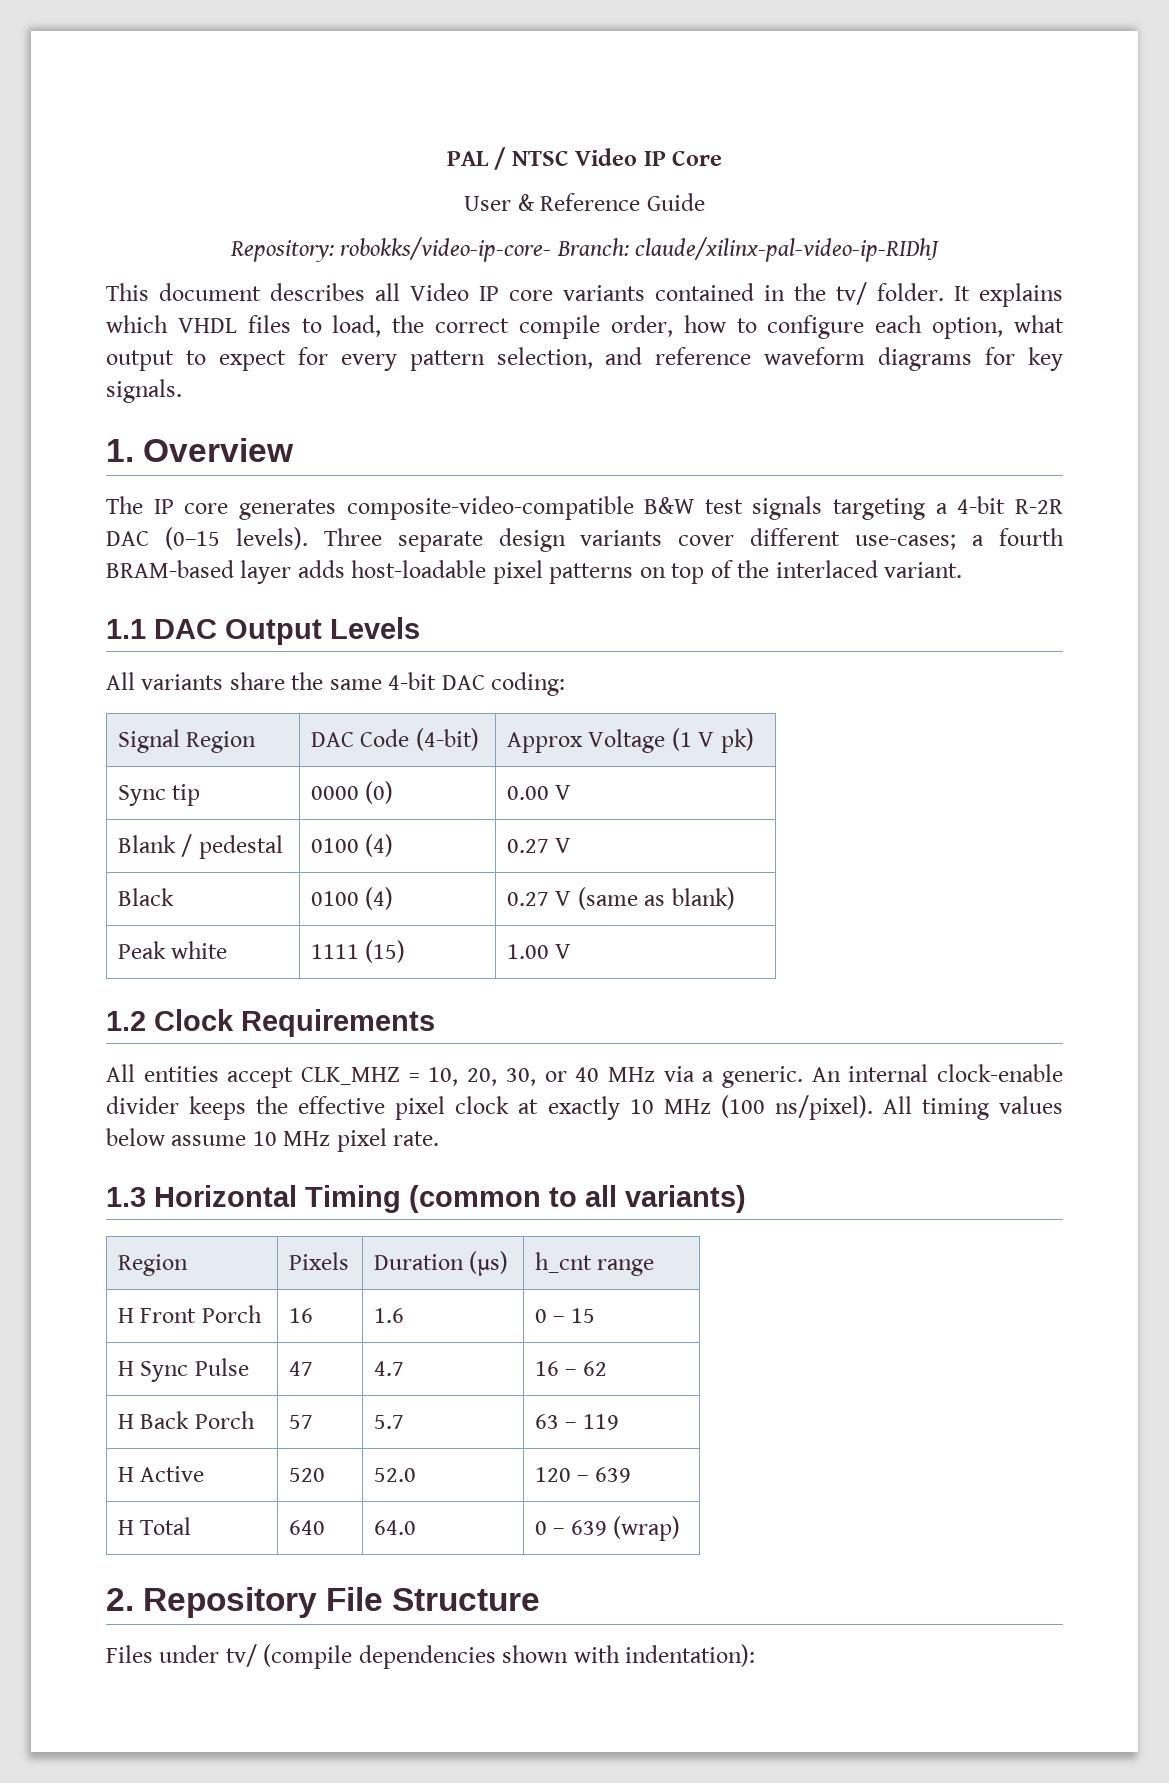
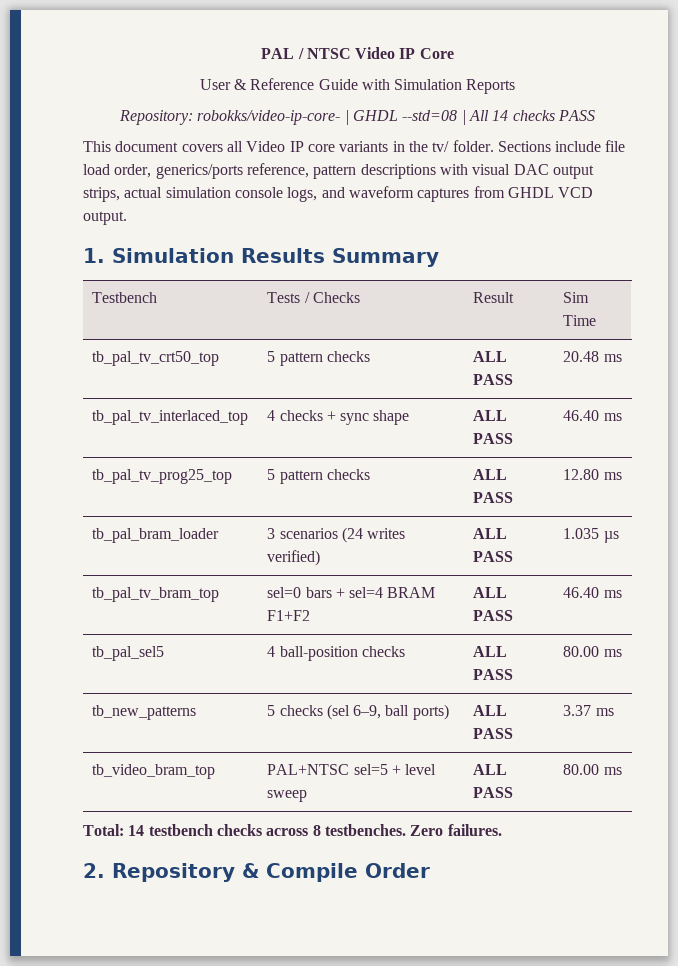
(705, 202) none -> [361,79,516,94] with Simulation Reports
[556,237,940,262] Branch: claude/xilinx-pal-video-ip-RIDhJ -> [344,110,595,125] | GHDL --std=08 | All 14 checks PASS
[270,283,365,301] describes -> [181,144,223,152] covers
[655,283,754,301] contained -> (389, 146) none
[954,283,1063,307] [106,315,1064,339] [106,347,1063,371] [106,379,182,403] [106,438,295,462] [106,496,1063,520] [106,527,1064,552] [106,560,963,584] [106,617,420,645] [106,672,566,696] [117,729,257,753] [310,728,479,751] [506,728,754,753] [117,784,201,806] [310,781,394,804] [506,785,572,800] [117,834,283,859] [310,834,394,857] [506,838,572,853] [117,888,174,906] [310,887,394,910] [506,887,735,910] [117,941,228,959] [310,940,406,963] [506,944,572,959] [106,1009,435,1037] [106,1064,1063,1088] [106,1095,1063,1120] [106,1128,440,1152] [106,1185,746,1213] [117,1254,188,1276] [288,1252,349,1270] [373,1251,509,1276] [534,1252,655,1276] [117,1305,262,1323] [288,1308,313,1323] [373,1308,404,1323] [534,1308,595,1323] [117,1358,249,1382] [288,1361,313,1376] [373,1361,404,1376] [534,1361,607,1376] [117,1411,255,1429] [288,1415,313,1429] [373,1415,404,1429] [534,1414,619,1430] [117,1466,205,1482] [288,1468,325,1482] [373,1468,416,1482] [534,1467,631,1483] [117,1517,192,1535] [288,1520,325,1535] [373,1520,416,1535] [534,1516,681,1541] [106,1587,541,1618] [106,1644,756,1669] It explains which VHDL files to load, the correct compile order, how to configure each option, what output to expect for every pattern selection, and reference waveform diagrams for key signals. // 1. Overview // The IP core generates composite-video-compatible B&W test signals targeting a 4-bit R-2R DAC (0–15 levels). Three separate design variants cover different use-cases; a fourth BRAM-based layer adds host-loadable pixel patterns on top of the interlaced variant. // 1.1 DAC Output Levels // All variants share the same 4-bit DAC coding: // Signal Region | DAC Code (4-bit) | Approx Voltage (1 V pk) // Sync tip | 0000 (0) | 0.00 V // Blank / pedestal | 0100 (4) | 0.27 V // Black | 0100 (4) | 0.27 V (same as blank) // Peak white | 1111 (15) | 1.00 V // 1.2 Clock Requirements // All entities accept CLK_MHZ = 10, 20, 30, or 40 MHz via a generic. An internal clock-enable divider keeps the effective pixel clock at exactly 10 MHz (100 ns/pixel). All timing values below assume 10 MHz pixel rate. // 1.3 Horizontal Timing (common to all variants) // Region | Pixels | Duration (µs) | h_cnt range // H Front Porch | 16 | 1.6 | 0 – 15 // H Sync Pulse | 47 | 4.7 | 16 – 62 // H Back Porch | 57 | 5.7 | 63 – 119 // H Active | 520 | 52.0 | 120 – 639 // H Total | 640 | 64.0 | 0 – 639 (wrap) // 2. Repository File Structure // Files under tv/ (compile dependencies shown with indentation): -> [497,140,626,152] [83,163,594,179] [83,186,594,202] [83,211,127,225] [83,248,439,267] [92,292,158,303] [267,292,360,303] [473,292,515,303] [563,292,590,303] [563,315,597,326] [92,351,220,366] [267,351,370,366] [473,351,508,362] [473,374,514,385] [563,351,622,362] [92,410,249,425] [267,410,410,425] [473,410,508,421] [473,433,514,444] [563,410,622,421] [92,469,233,484] [267,469,370,484] [473,469,508,480] [473,492,514,503] [563,469,622,480] [92,528,220,543] [267,527,406,543] [267,550,321,566] [473,528,508,539] [473,551,514,562] [563,528,619,543] [92,587,220,602] [267,587,436,598] [267,610,311,621] [473,587,508,598] [473,610,514,621] [563,587,622,598] [92,646,165,661] [267,646,405,661] [473,646,508,657] [473,669,514,680] [563,646,622,657] [92,705,197,720] [267,704,449,720] [473,705,508,716] [473,728,514,739] [563,705,614,716] [92,764,216,779] [267,764,437,775] [267,790,308,802] [473,764,508,775] [473,787,514,798] [563,764,622,775] [83,824,502,836] [83,863,430,882] Sections include file load order, generics/ports reference, pattern descriptions with visual DAC output strips, actual simulation console logs, and waveform captures from GHDL VCD output. // 1. Simulation Results Summary // Testbench | Tests / Checks | Result | Sim Time // tb_pal_tv_crt50_top | 5 pattern checks | ALL PASS | 20.48 ms // tb_pal_tv_interlaced_top | 4 checks + sync shape | ALL PASS | 46.40 ms // tb_pal_tv_prog25_top | 5 pattern checks | ALL PASS | 12.80 ms // tb_pal_bram_loader | 3 scenarios (24 writes verified) | ALL PASS | 1.035 µs // tb_pal_tv_bram_top | sel=0 bars + sel=4 BRAM F1+F2 | ALL PASS | 46.40 ms // tb_pal_sel5 | 4 ball-position checks | ALL PASS | 80.00 ms // tb_new_patterns | 5 checks (sel 6–9, ball ports) | ALL PASS | 3.37 ms // tb_video_bram_top | PAL+NTSC sel=5 + level sweep | ALL PASS | 80.00 ms // Total: 14 testbench checks across 8 testbenches. Zero failures. // 2. Repository & Compile Order

